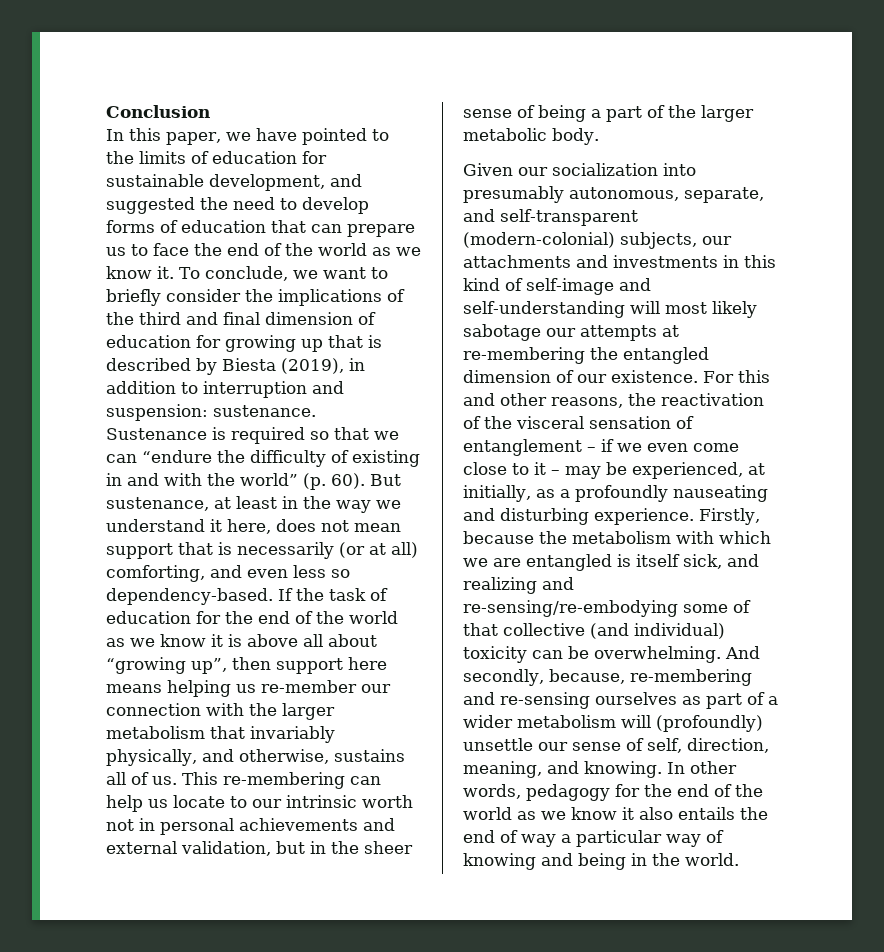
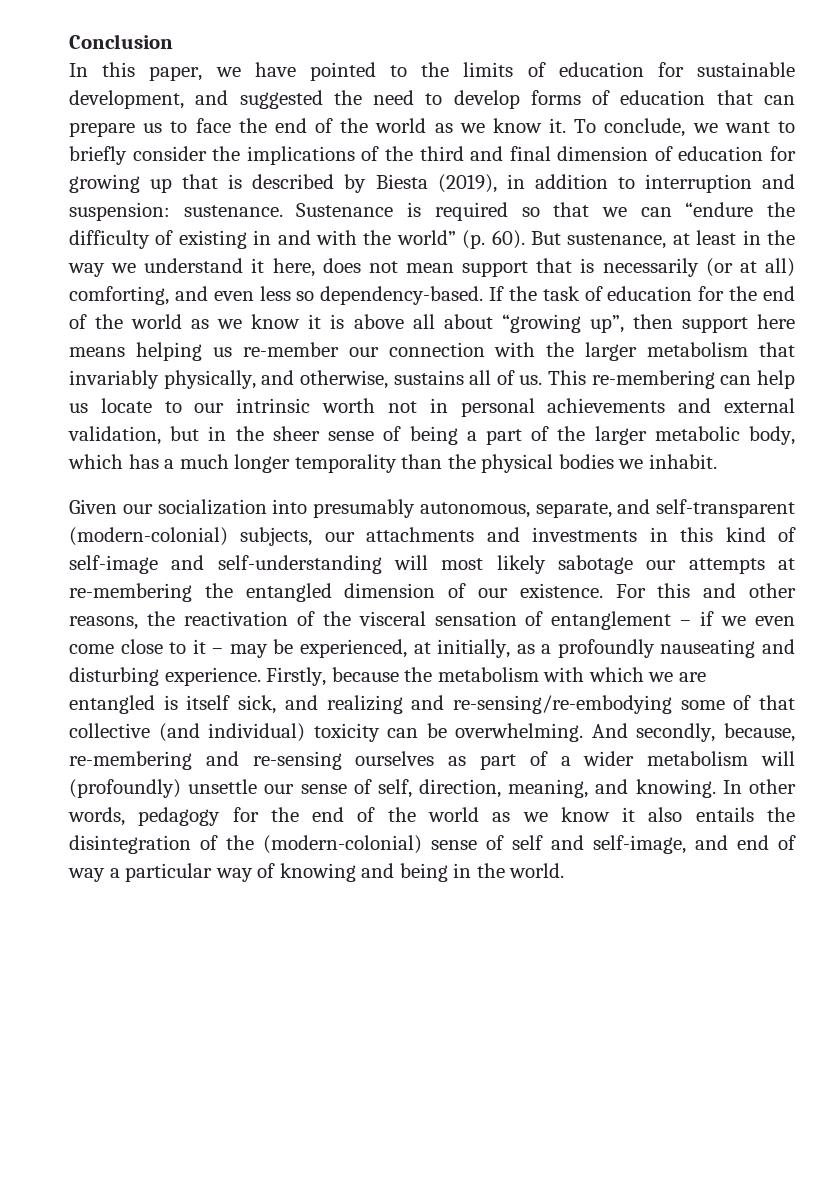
[552,128,599,145] body. -> [748,426,795,445] [68,454,717,473] body, which has a much longer temporality than the physical bodies we inhabit.
(768, 813) none -> [69,835,728,854] disintegration of the (modern-colonial) sense of self and self-image, and

